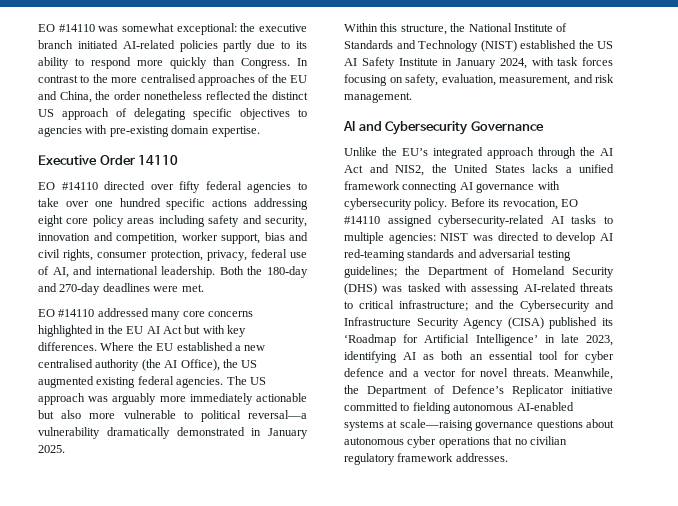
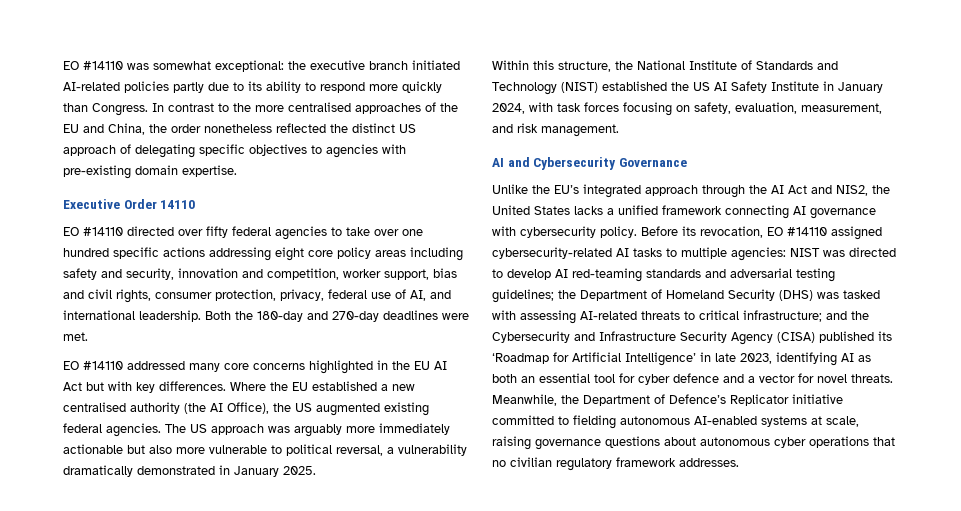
[247,410,307,419] reversal—a -> [336,445,394,456] reversal, a
[399,419,473,431] scale—raising -> [826,416,859,427] [492,436,531,450] scale, raising

